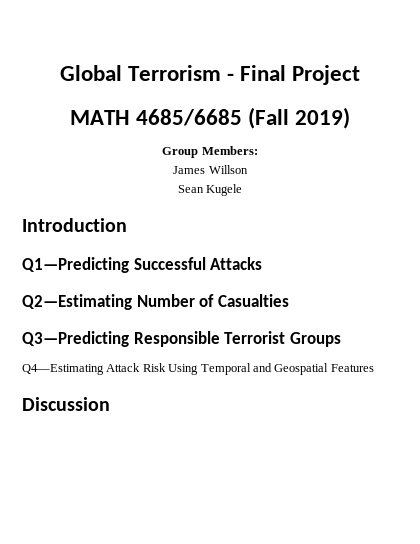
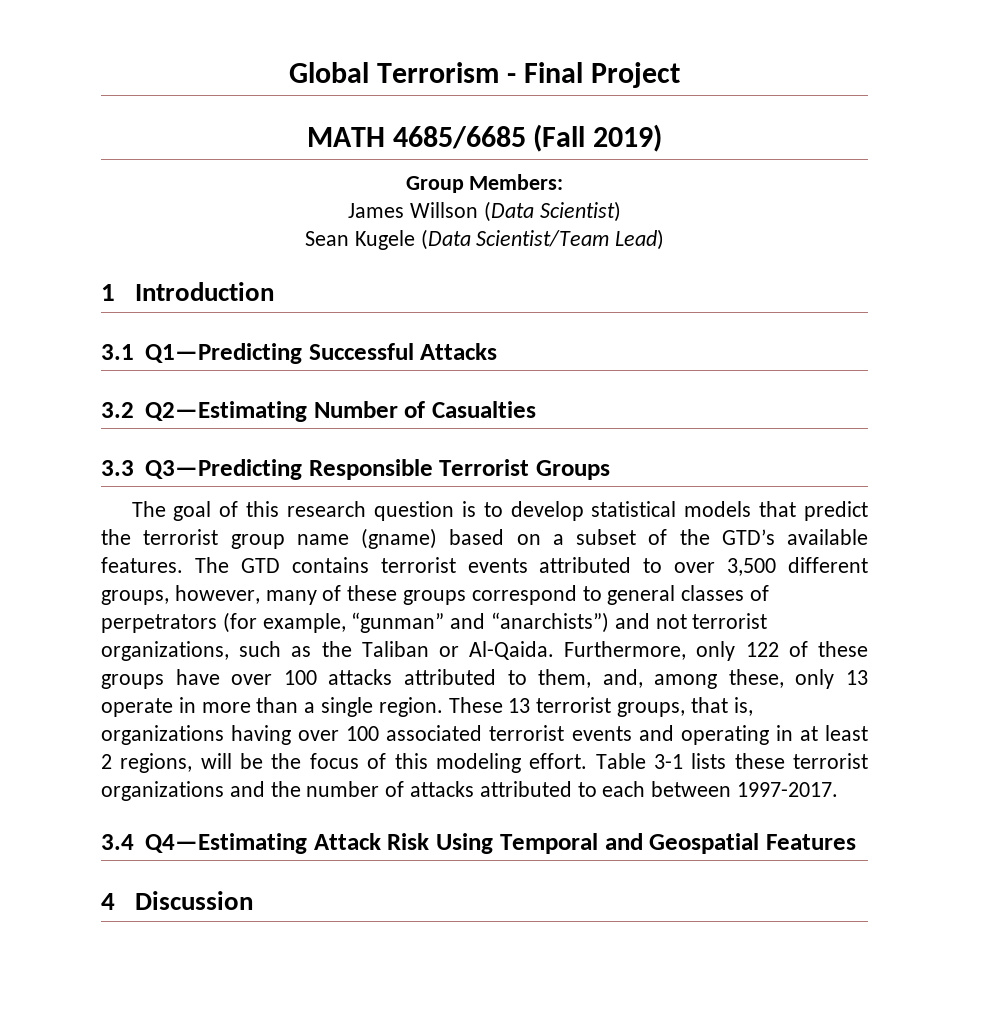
(248, 169) none -> [483,201,621,222] (Data Scientist)
(243, 190) // -> [420,229,665,250] [101,284,115,301] (Data Scientist/Team Lead) // 1
(127, 225) none -> [101,344,134,360] 3.1
(263, 263) none -> [101,402,134,418] 3.2
(289, 300) none -> [101,460,134,476] 3.3
(341, 339) none -> [131,501,869,521] [101,528,868,549] [101,557,868,576] [101,585,770,605] [101,612,768,633] [101,641,868,661] [101,669,869,689] [101,697,753,717] [101,725,869,745] [101,753,868,773] [101,781,839,801] [101,834,134,850] The goal of this research question is to develop statistical models that predict the terrorist group name (gname) based on a subset of the GTD’s available features. The GTD contains terrorist events attributed to over 3,500 different groups, however, many of these groups correspond to general classes of perpetrators (for example, “gunman” and “anarchists”) and not terrorist organizations, such as the Taliban or Al-Qaida. Furthermore, only 122 of these groups have over 100 attacks attributed to them, and, among these, only 13 operate in more than a single region. These 13 terrorist groups, that is, organizations having over 100 associated terrorist events and operating in at least 2 regions, will be the focus of this modeling effort. Table 3-1 lists these terrorist organizations and the number of attacks attributed to each between 1997-2017. // 3.4
(374, 368) none -> [101,893,115,910] 4

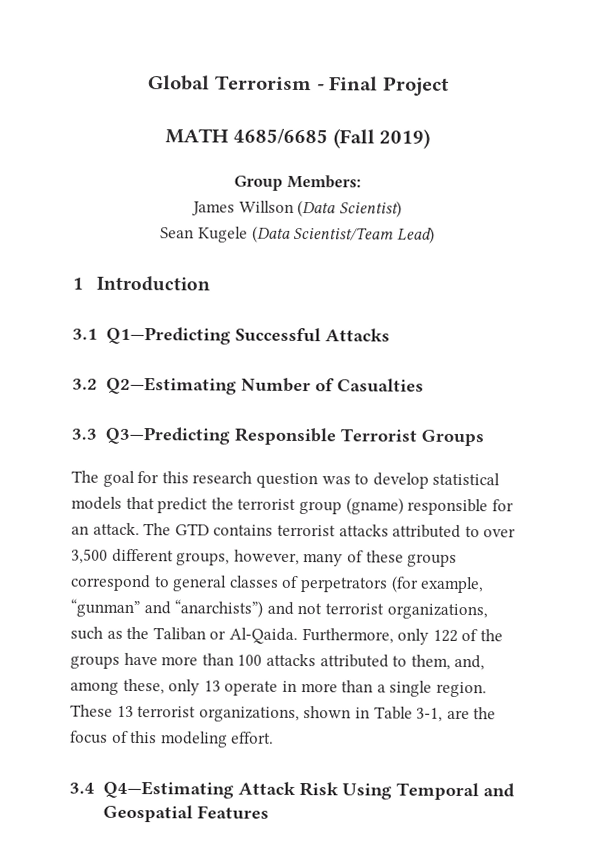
[219,501,239,517] of -> [137,471,160,484] for
[461,501,476,517] is -> [321,476,351,485] was
[296,528,868,549] [101,557,183,573] name (gname) based on a subset of the GTD’s available features. -> [345,497,514,516] [71,522,140,536] (gname) responsible for an attack.
[467,558,528,573] events -> [338,524,389,537] attacks
[817,641,868,657] these -> [479,629,503,642] the
[231,674,273,685] over -> [161,653,234,666] more than
[617,697,753,717] [101,725,869,745] [101,753,264,773] groups, that is, organizations having over 100 associated terrorist events and operating in at least 2 regions, will be -> [198,706,470,723] organizations, shown in Table 3-1, are
[595,753,868,769] [101,781,839,801] Table 3-1 lists these terrorist organizations and the number of attacks attributed to each between 1997-2017. -> (275, 737) none
[101,891,254,910] // 4 Discussion -> (269, 812) none

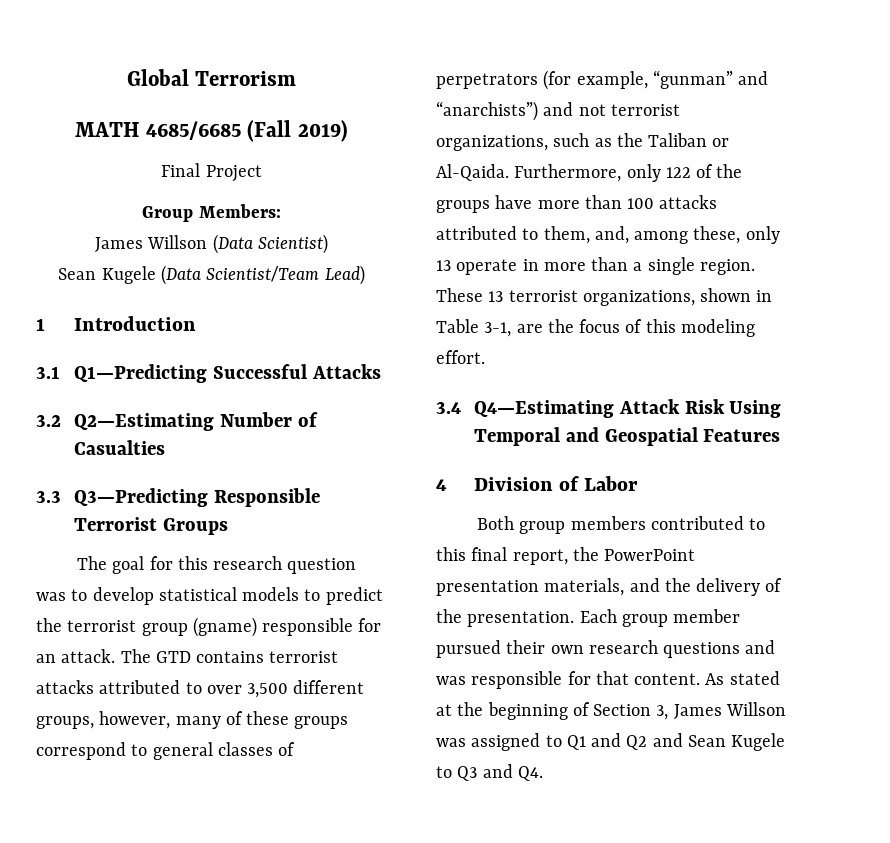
[316,76,449,96] - Final Project -> (297, 78) none
(431, 138) none -> [161,163,262,182] // Final Project
[125,496,155,510] that -> [304,589,321,601] to
(269, 812) none -> [436,476,639,491] [476,516,766,534] [436,547,696,565] [436,578,783,596] [436,609,741,627] [436,640,776,658] [436,671,780,689] [436,702,786,720] [436,733,786,751] [436,764,543,781] // 4 Division of Labor // Both group members contributed to this final report, the PowerPoint presentation materials, and the delivery of the presentation. Each group member pursued their own research questions and was responsible for that content. As stated at the beginning of Section 3, James Willson was assigned to Q1 and Q2 and Sean Kugele to Q3 and Q4.

